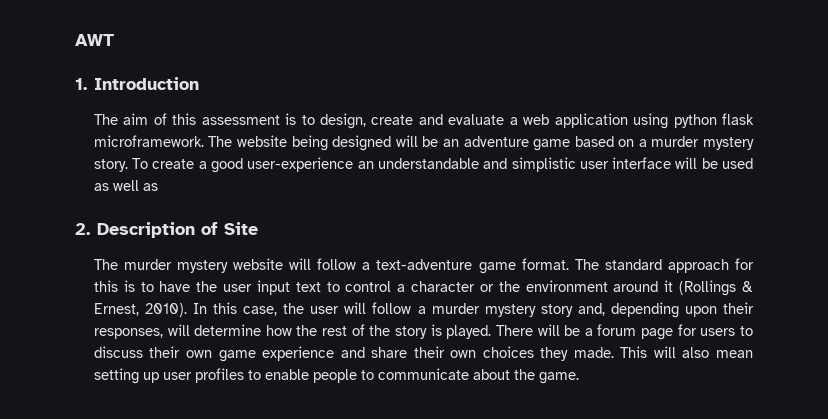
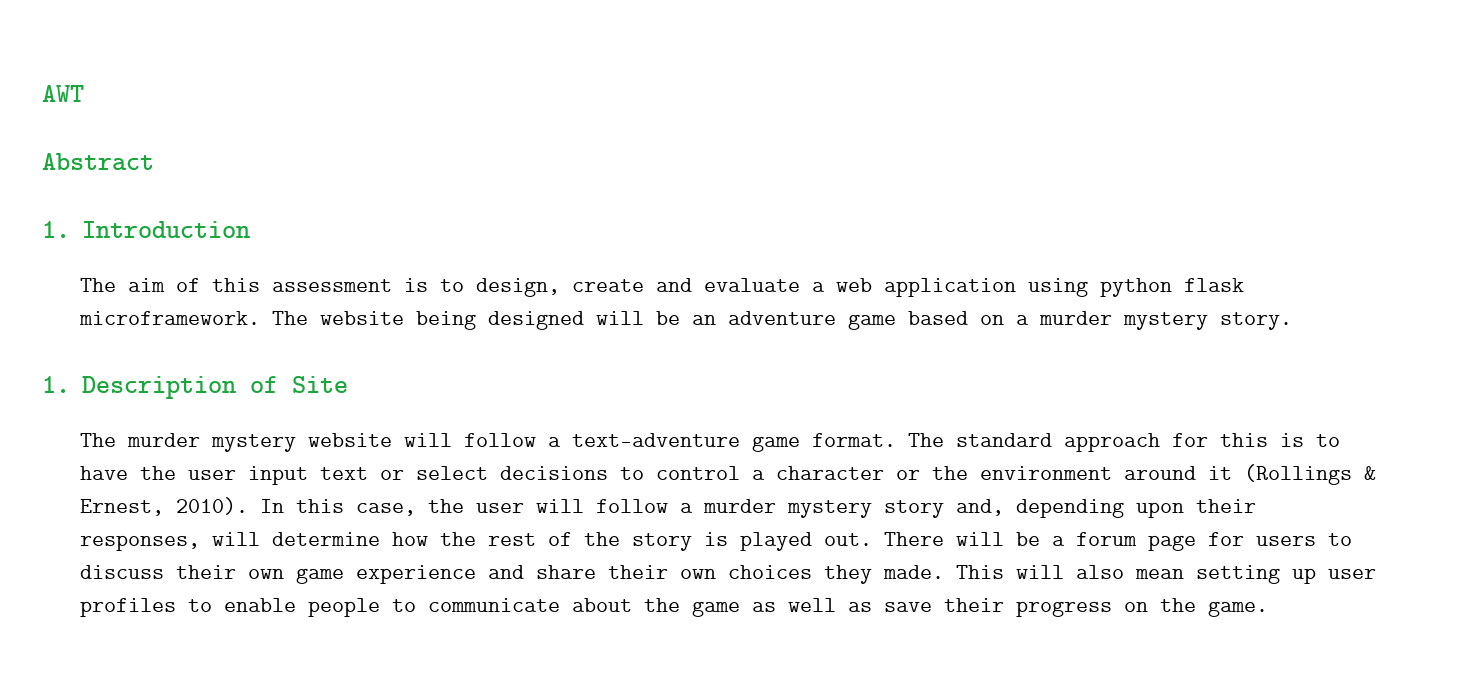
(114, 40) none -> [42,153,154,171] // Abstract
[132,157,754,173] [93,180,158,191] [75,223,90,235] To create a good user-experience an understandable and simplistic user interface will be used as well as // 2. -> [42,376,70,393] // 1.
(321, 287) none -> [380,466,609,480] or select decisions
[446,325,492,339] played. -> [740,532,873,551] played out.
(535, 374) none -> [692,598,1197,617] game as well as save their progress on the

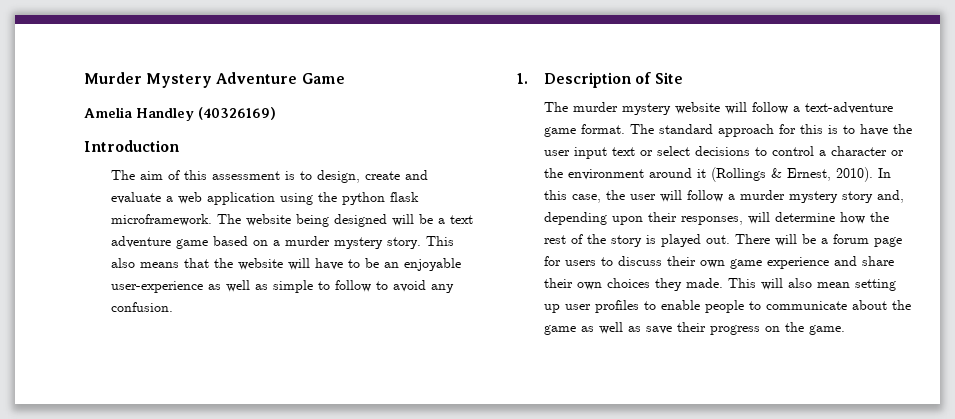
[42,85,84,102] [42,153,154,171] [42,221,70,238] AWT // Abstract // 1. -> [84,72,345,88] [84,107,276,121] Murder Mystery Adventure Game // Amelia Handley (40326169) //
(1089, 287) none -> [317,192,337,202] the
[692,315,717,325] an -> [437,215,473,224] a text
(1293, 321) none -> [425,236,454,246] [110,258,461,271] [110,280,454,293] [110,302,173,312] This also means that the website will have to be an enjoyable user-experience as well as simple to follow to avoid any confusion.

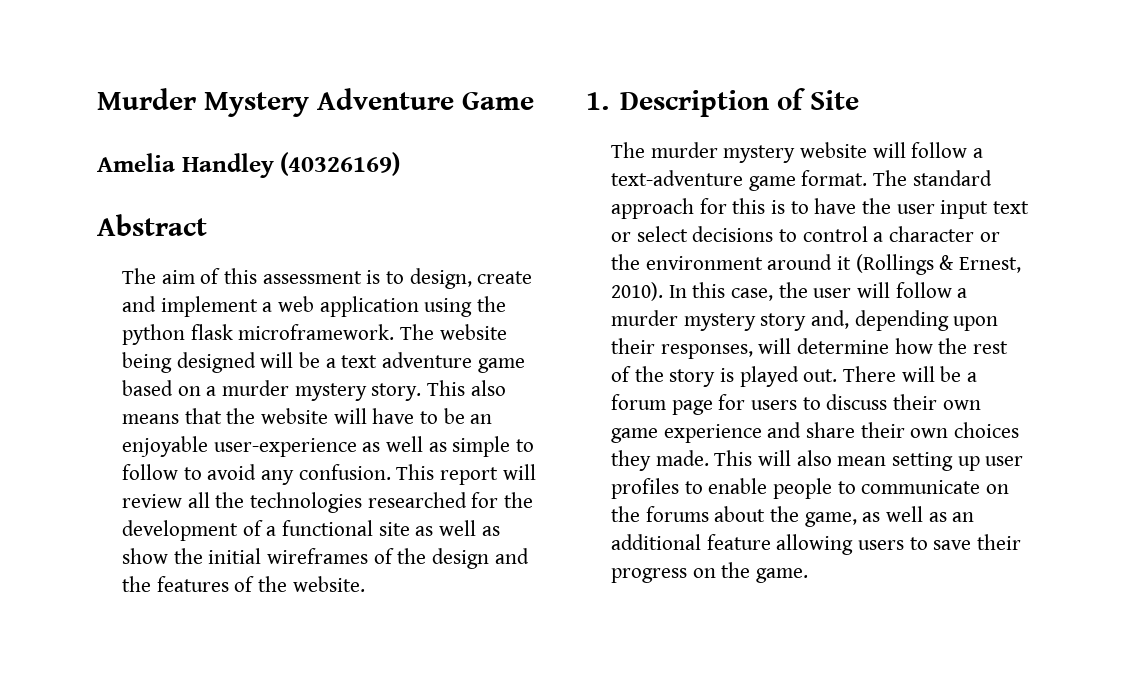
[84,140,179,152] Introduction -> [97,214,207,236] Abstract
[110,192,161,204] evaluate -> [160,296,258,317] implement
(173, 307) none -> [396,464,536,485] [121,492,534,513] [121,520,500,541] [121,548,529,569] [121,576,365,592] This report will review all the technologies researched for the development of a functional site as well as show the initial wireframes of the design and the features of the website.
(847, 305) none -> [986,484,1010,494] [610,506,709,522] on the forums
[543,322,641,335] game as well as -> [804,506,975,527] [610,534,928,555] game, as well as an additional feature allowing users to

